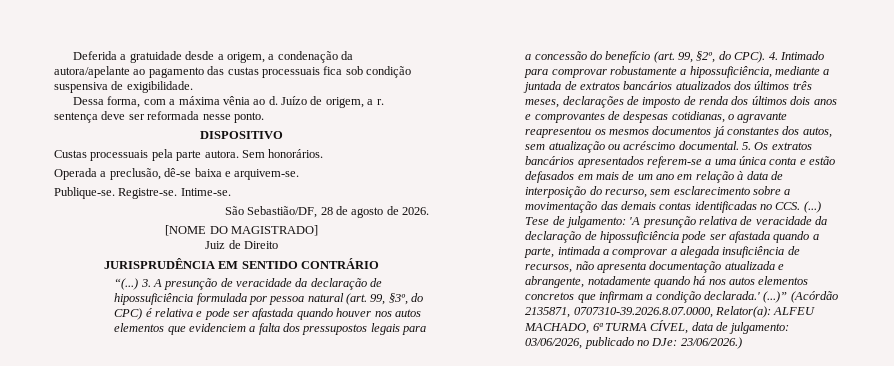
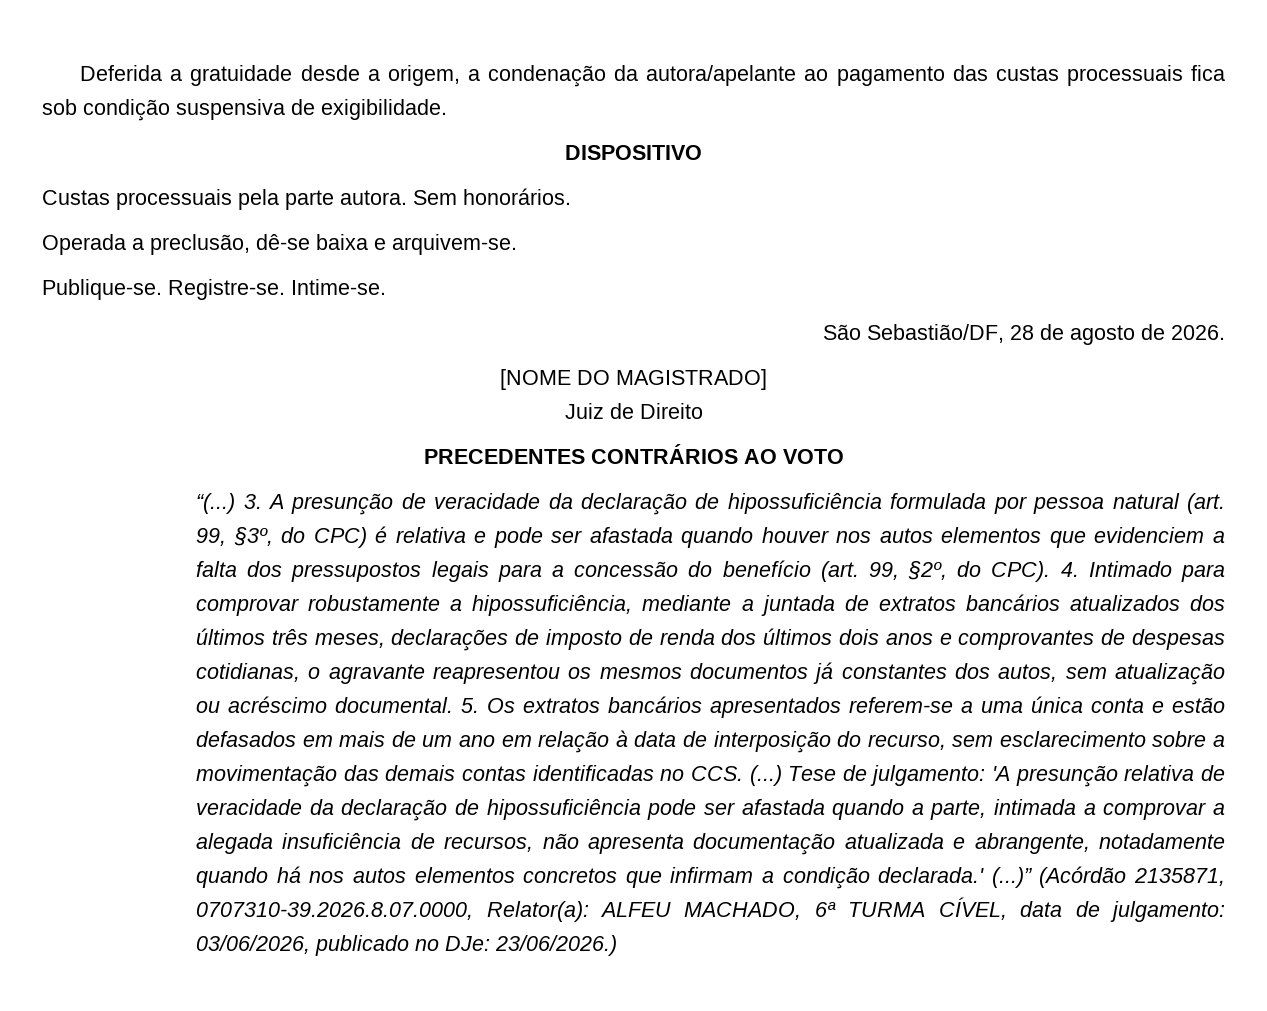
[73,96,384,108] [54,111,264,123] // Dessa forma, com a máxima vênia ao d. Juízo de origem, a r. sentença deve ser reformada nesse ponto. -> (447, 109) none
[103,258,380,269] JURISPRUDÊNCIA EM SENTIDO CONTRÁRIO -> [423,444,844,464] PRECEDENTES CONTRÁRIOS AO VOTO

